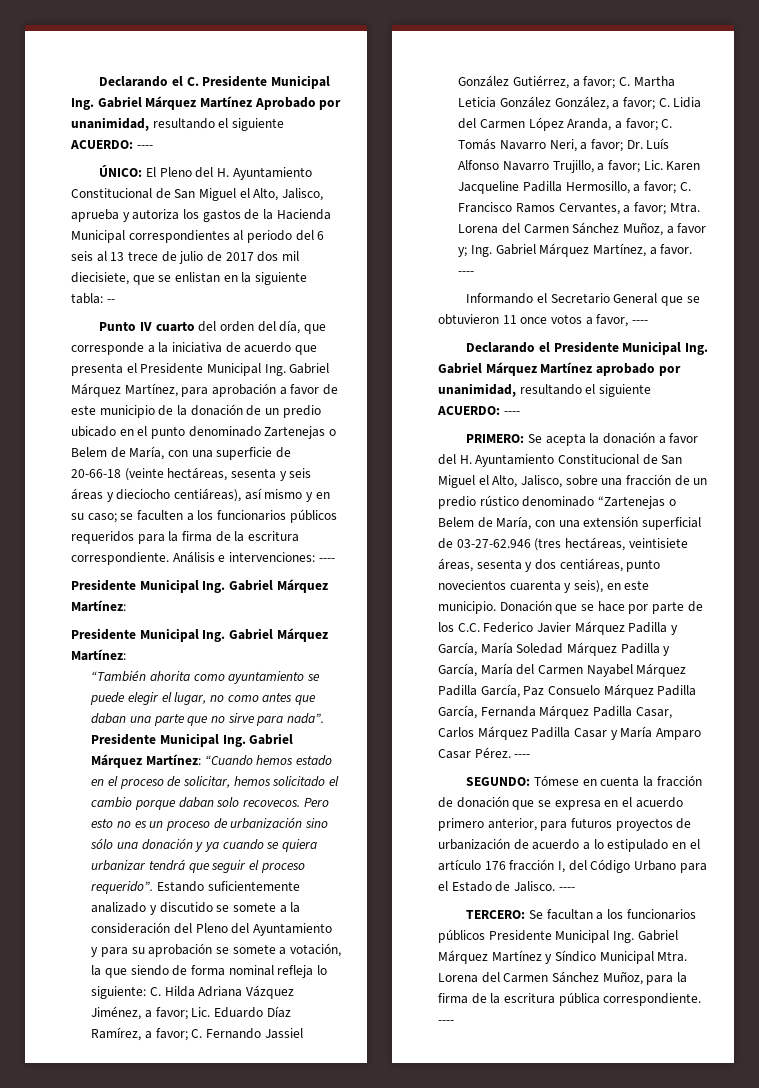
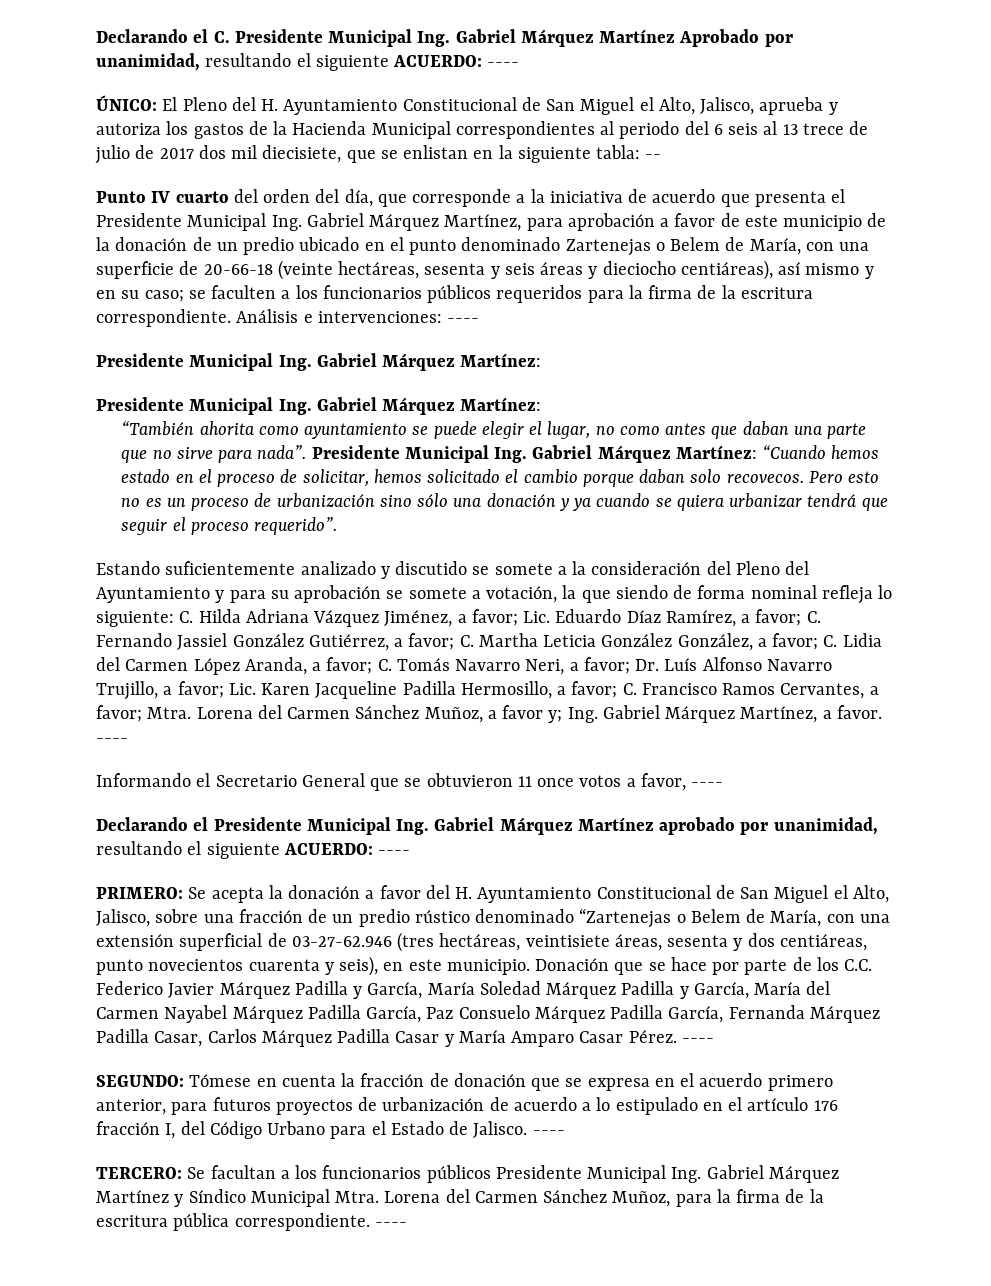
(154, 887) none -> (338, 526) //

